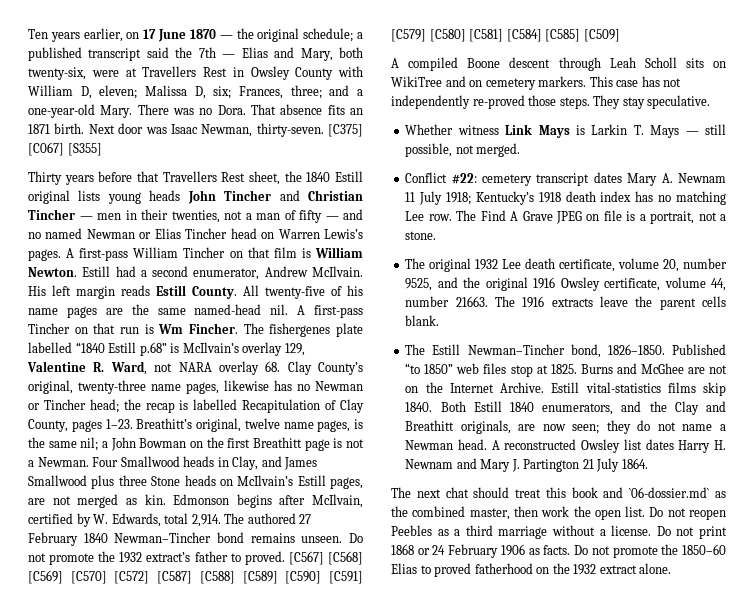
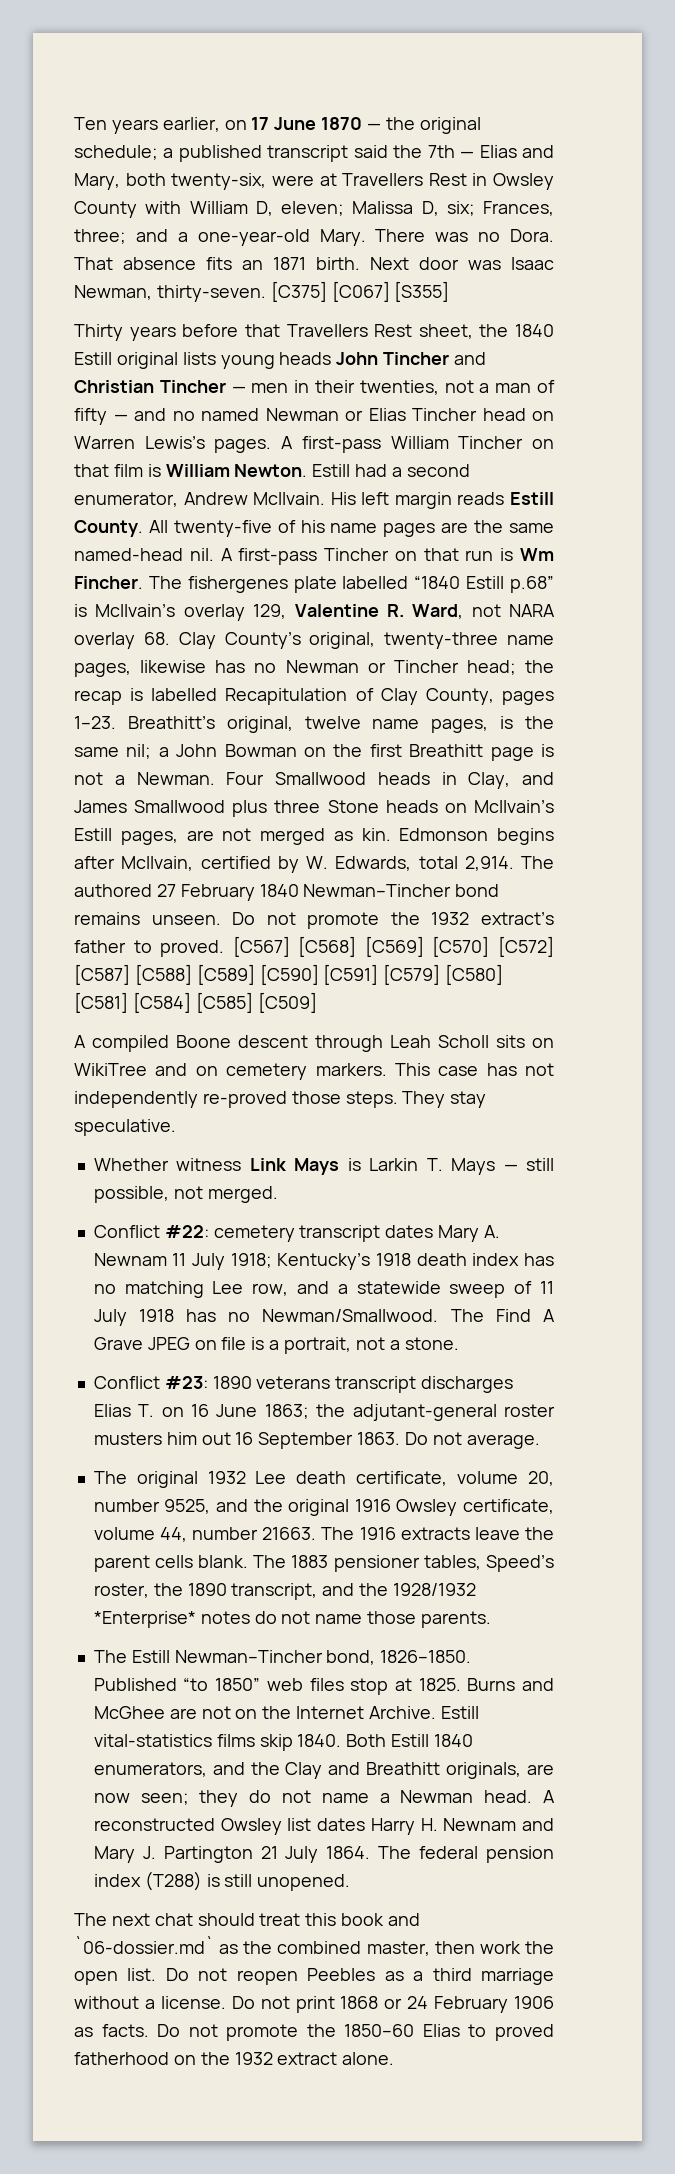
[428,214,452,221] row. -> [252,1281,554,1298] [93,1309,439,1326] row, and a statewide sweep of 11 July 1918 has no Newman/Smallwood.
(437, 235) none -> [93,1376,514,1393] [93,1404,555,1421] [93,1432,540,1449] // Conflict #23: 1890 veterans transcript discharges Elias T. on 16 June 1863; the adjutant-general roster musters him out 16 September 1863. Do not average.
(440, 320) none -> [253,1555,554,1572] [93,1583,476,1600] [93,1611,491,1628] The 1883 pensioner tables, Speed’s roster, the 1890 transcript, and the 1928/1932 *Enterprise* notes do not name those parents.
(648, 463) none -> [378,1846,554,1863] [93,1871,351,1891] The federal pension index (T288) is still unopened.

